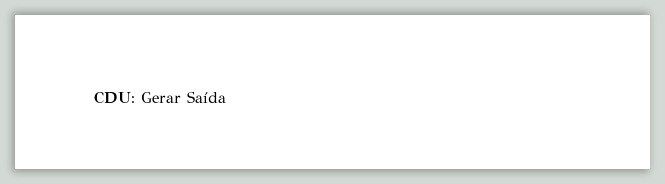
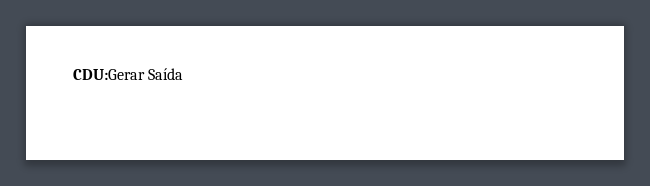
[94,91,181,104] CDU: Gerar -> [73,69,145,80] CDU:Gerar

